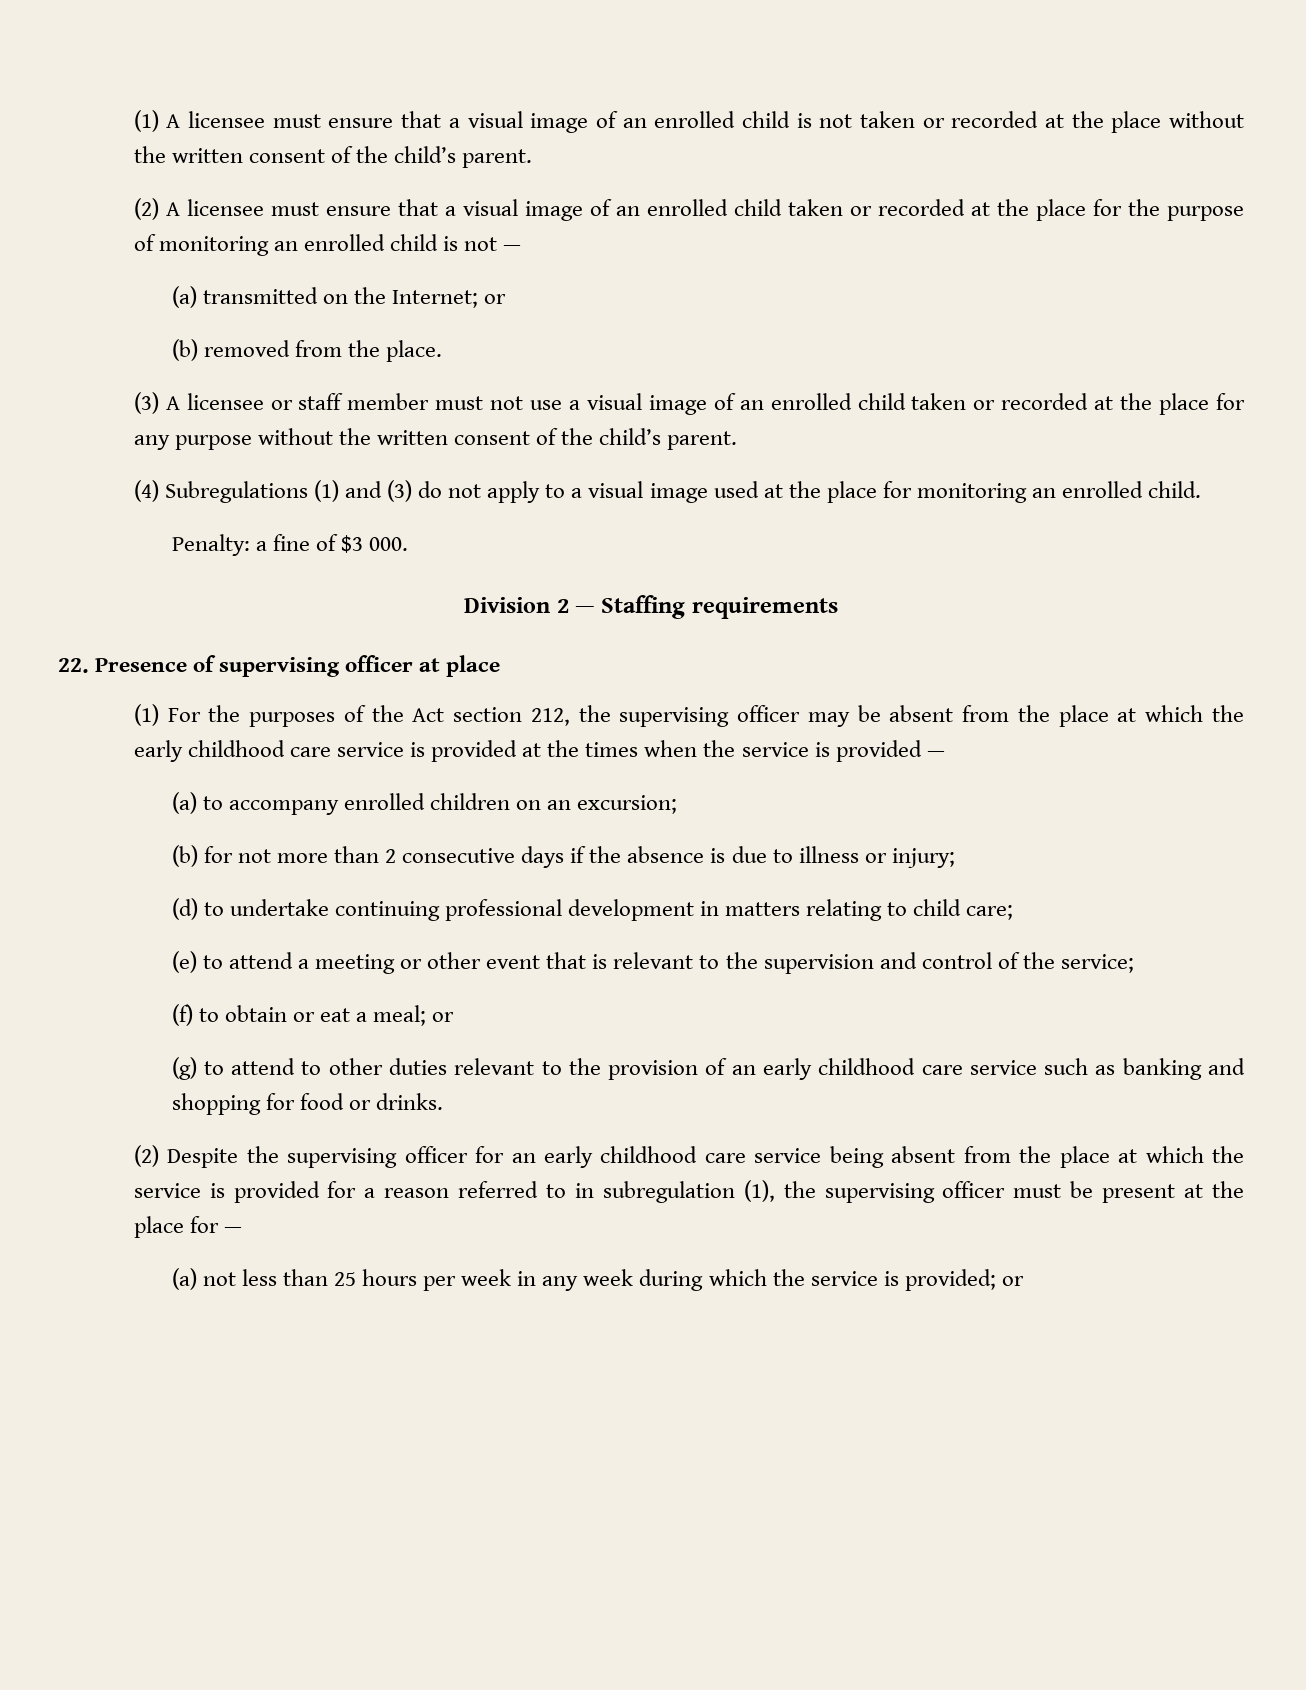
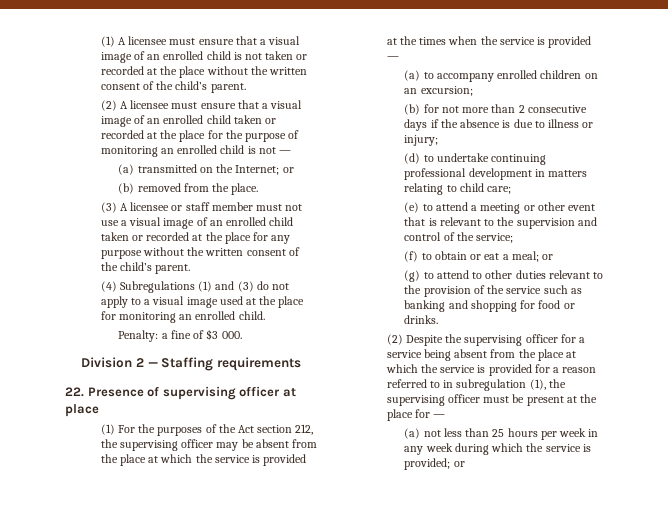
[133,740,331,762] early childhood care -> (213, 458) none
[731,1058,963,1080] an early childhood care -> [487,285,505,294] the
[511,1146,746,1168] an early childhood care -> [578,337,585,343] a

